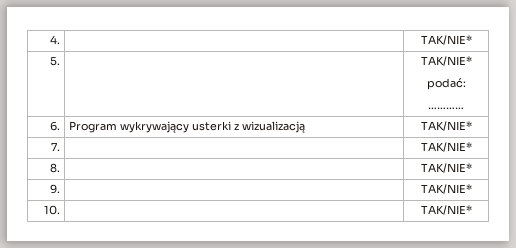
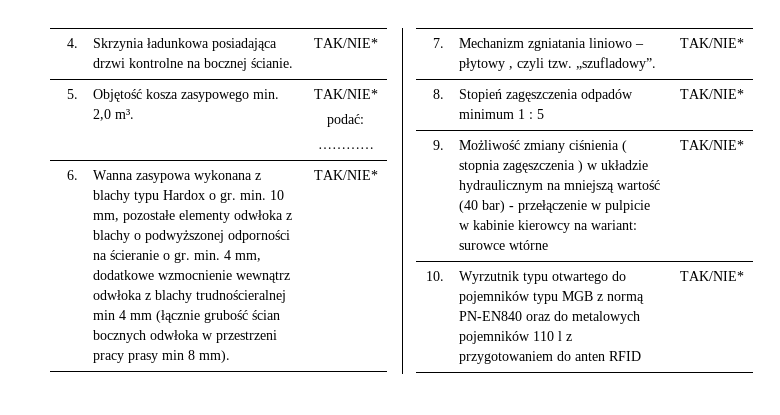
[420,35,472,45] [49,56,60,66] [420,56,472,66] [426,78,466,90] [428,107,464,109] [49,121,60,131] [69,121,306,133] [420,121,472,131] [50,142,60,151] [420,142,472,152] [49,163,60,173] [420,163,472,173] [49,184,60,194] [420,184,472,194] [43,205,60,215] | TAK/NIE* // 5. | | TAK/NIE* // podać: // ………… // 6. | Program wykrywający usterki z wizualizacją | TAK/NIE* // 7. | | TAK/NIE* // 8. | | TAK/NIE* // 9. | | TAK/NIE* // 10. | -> [93,38,278,51] [93,58,294,71] [313,38,378,48] [66,89,78,99] [93,89,280,102] [93,109,135,121] [313,89,378,99] [327,114,364,127] [317,147,374,149] [66,170,78,180] [93,170,262,183] [93,190,285,203] [93,210,293,223] [93,230,291,243] [93,250,262,263] [93,270,291,283] [93,290,287,303] [93,310,281,323] [93,330,278,343] [93,350,231,363] [313,170,378,180] [432,38,444,48] [459,38,645,51] [459,57,657,71] [679,38,744,48] [432,89,444,99] [459,89,634,102] [459,109,545,119] [679,89,744,99] [432,140,444,150] [459,140,628,153] [459,160,649,173] [459,180,661,193] [459,200,651,213] [459,220,638,233] [459,240,549,250] [679,140,744,150] [425,271,444,281] [459,271,627,284] [459,291,645,304] [459,311,641,324] [459,331,573,344] [459,351,642,364] Skrzynia ładunkowa posiadająca drzwi kontrolne na bocznej ścianie. | TAK/NIE* // 5. | Objętość kosza zasypowego min. 2,0 m³. | TAK/NIE* // podać: // ………… // 6. | Wanna zasypowa wykonana z blachy typu Hardox o gr. min. 10 mm, pozostałe elementy odwłoka z blachy o podwyższonej odporności na ścieranie o gr. min. 4 mm, dodatkowe wzmocnienie wewnątrz odwłoka z blachy trudnościeralnej min 4 mm (łącznie grubość ścian bocznych odwłoka w przestrzeni pracy prasy min 8 mm). | TAK/NIE* // 7. | Mechanizm zgniatania liniowo – płytowy , czyli tzw. „szufladowy”. | TAK/NIE* // 8. | Stopień zagęszczenia odpadów minimum 1 : 5 | TAK/NIE* // 9. | Możliwość zmiany ciśnienia ( stopnia zagęszczenia ) w układzie hydraulicznym na mniejszą wartość (40 bar) - przełączenie w pulpicie w kabinie kierowcy na wariant: surowce wtórne | TAK/NIE* // 10. | Wyrzutnik typu otwartego do pojemników typu MGB z normą PN-EN840 oraz do metalowych pojemników 110 l z przygotowaniem do anten RFID

